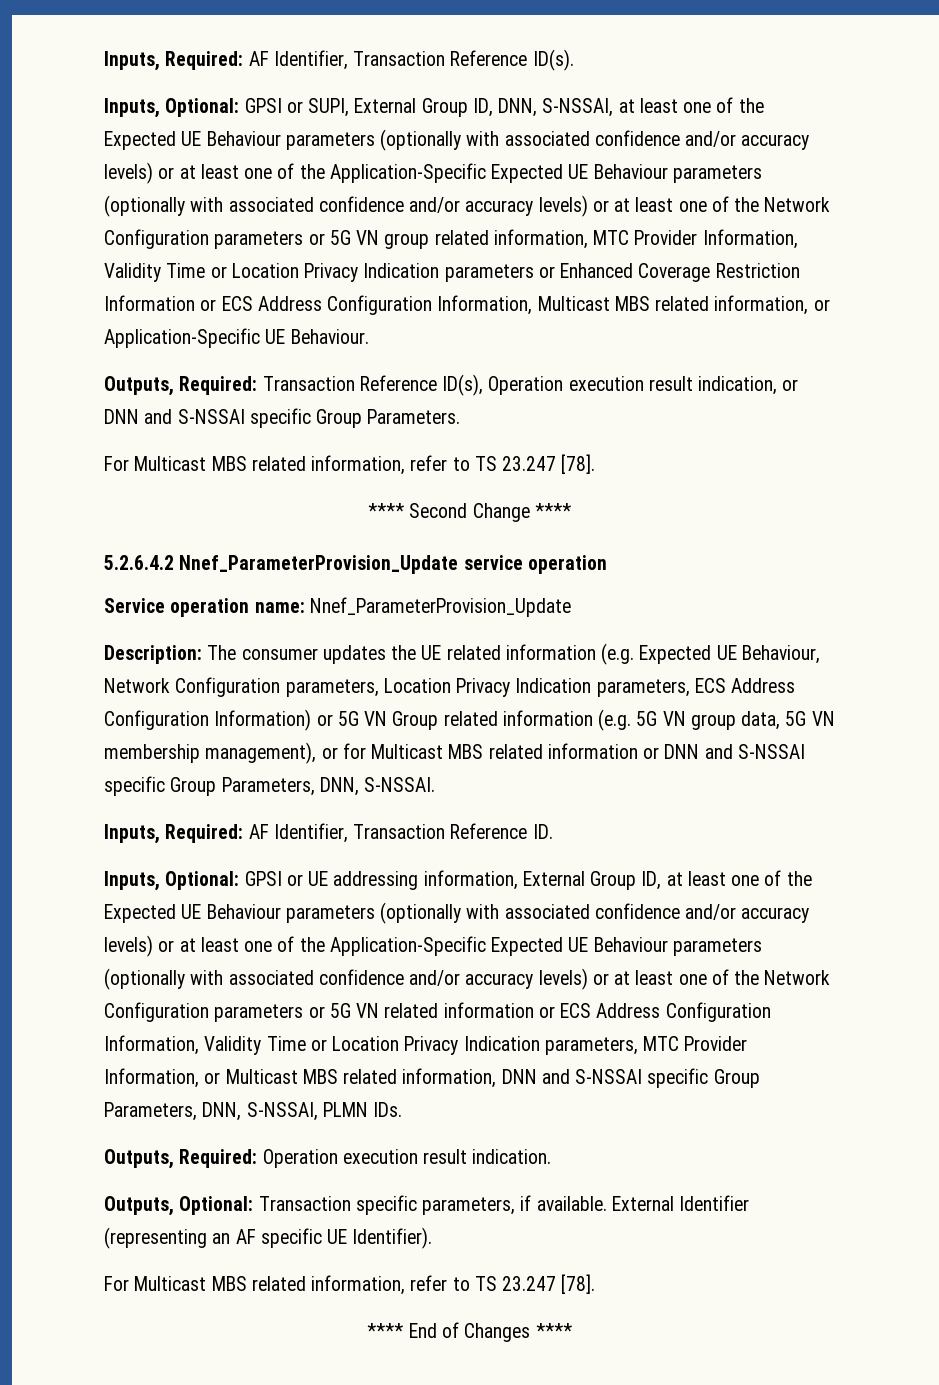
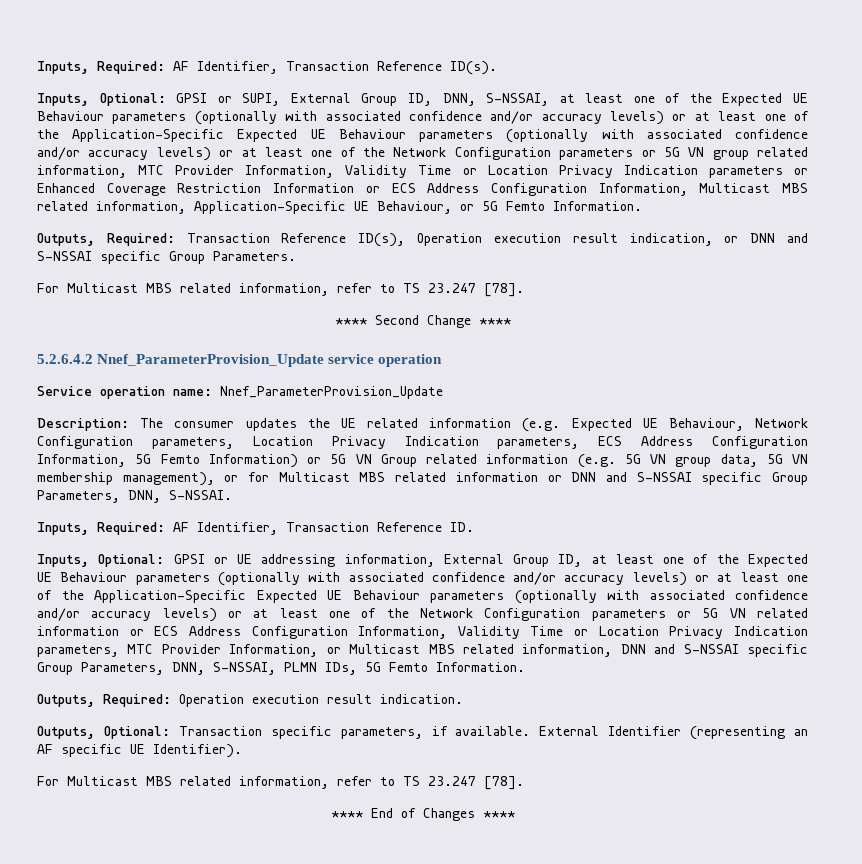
[813,299,830,311] or -> (186, 207) none
[290,329,369,344] Behaviour. -> [377,201,642,214] Behaviour, or 5G Femto Information.
(209, 720) none -> [37,454,200,467] Information, 5G Femto
[373,1102,403,1117] IDs. -> [325,662,525,675] IDs, 5G Femto Information.

